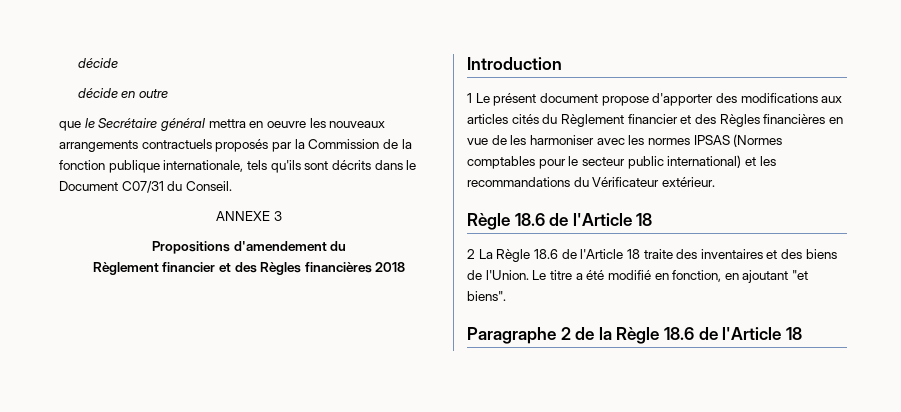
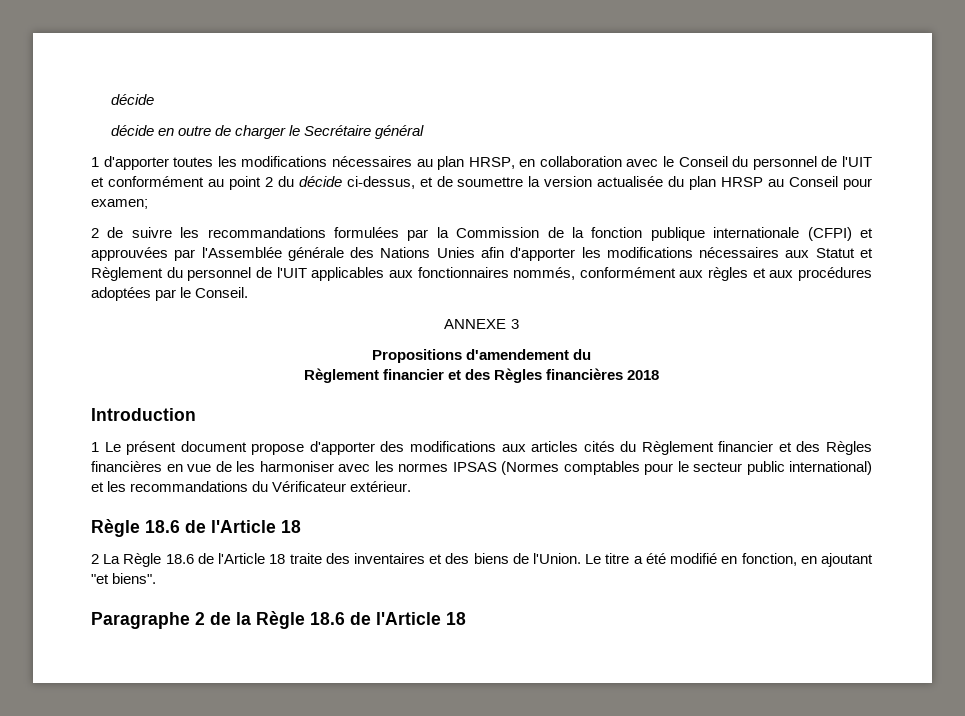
[59,121,81,131] // que -> [215,125,287,139] de charger
[208,118,386,128] [59,139,269,152] mettra en oeuvre les nouveaux arrangements contractuels proposés -> [91,156,873,170] [91,176,872,190] [91,199,148,209] [91,227,399,238] // 1 d'apporter toutes les modifications nécessaires au plan HRSP, en collaboration avec le Conseil du personnel de l'UIT et conformément au point 2 du décide ci-dessus, et de soumettre la version actualisée du plan HRSP au Conseil pour examen; // 2 de suivre les recommandations formulées
[163,160,417,173] [59,181,183,193] internationale, tels qu'ils sont décrits dans le Document C07/31 du -> [713,227,873,241] [91,247,874,261] [91,267,872,281] [91,287,192,301] internationale (CFPI) et approuvées par l'Assemblée générale des Nations Unies afin d'apporter les modifications nécessaires aux Statut et Règlement du personnel de l'UIT applicables aux fonctionnaires nommés, conformément aux règles et aux procédures adoptées par le

